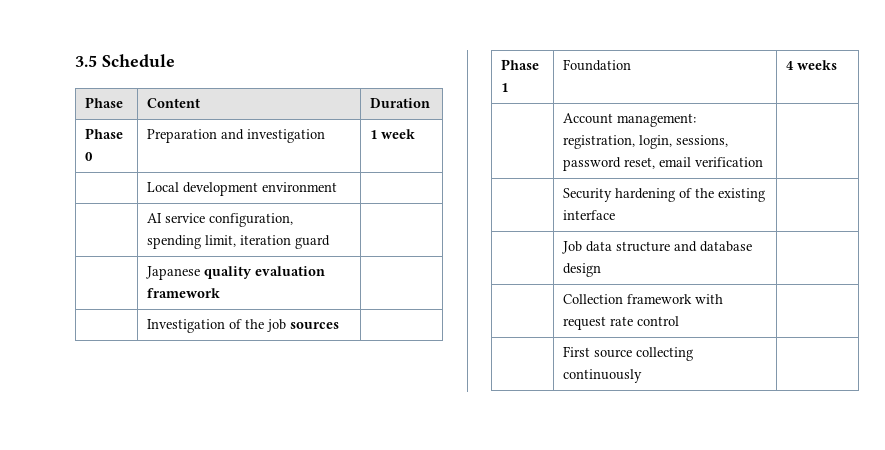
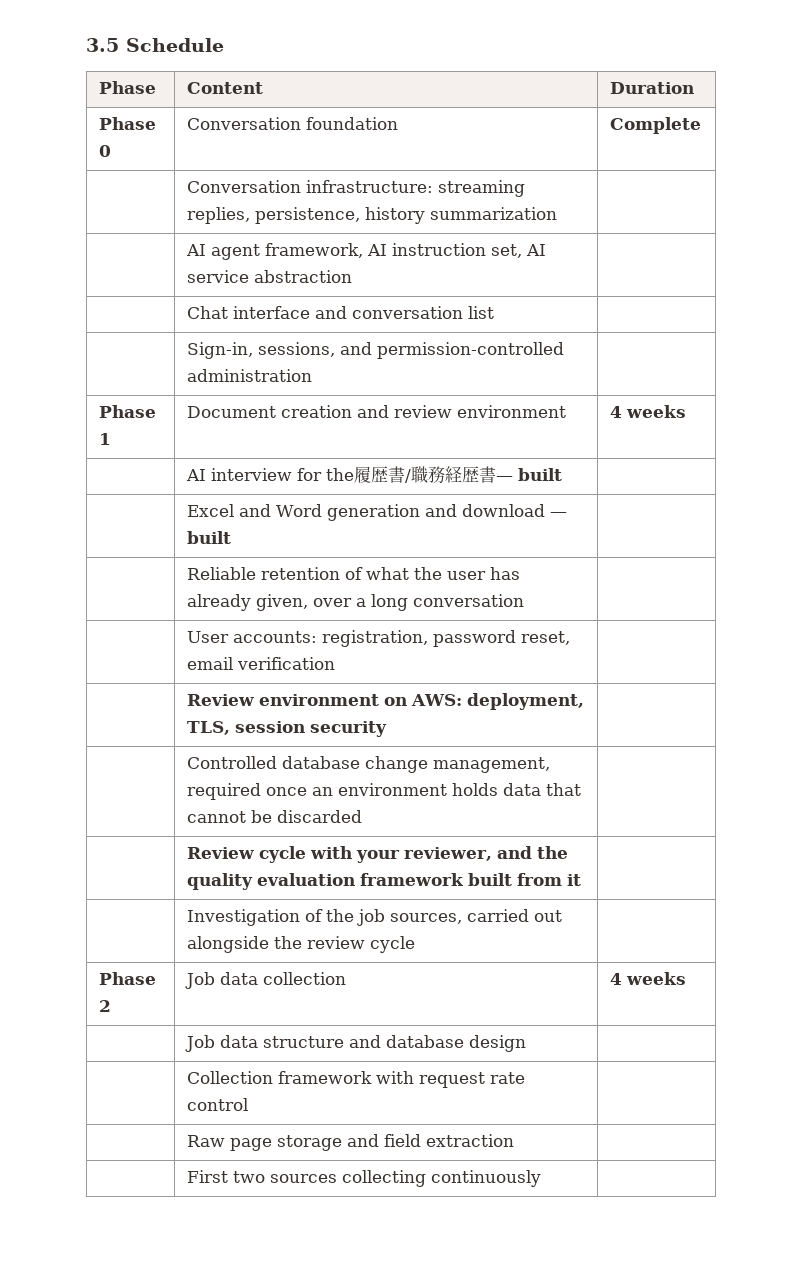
[147,129,326,143] [370,129,416,139] [147,182,338,196] [147,213,294,227] [147,235,331,249] [146,266,201,280] Preparation and investigation | 1 week // | Local development environment | // | AI service configuration, spending limit, iteration guard | // | Japanese -> [186,117,398,130] [609,117,701,134] [186,180,525,197] [186,207,557,224] [185,243,546,260] [186,270,352,283] [186,306,494,319] [186,342,564,359] [186,369,312,382] [98,405,156,418] [98,433,111,445] [186,405,566,418] [609,405,686,418] [185,466,562,483] [186,504,567,521] [186,531,231,544] [186,567,520,580] [186,594,524,611] [186,630,570,647] [186,657,335,670] [186,693,584,710] [186,721,387,737] [186,756,550,773] [186,783,581,800] [186,810,362,823] [186,846,568,863] Conversation foundation | Complete // | Conversation infrastructure: streaming replies, persistence, history summarization | // | AI agent framework, AI instruction set, AI service abstraction | // | Chat interface and conversation list | // | Sign-in, sessions, and permission-controlled administration | // Phase 1 | Document creation and review environment | 4 weeks // | AI interview for the履歴書/職務経歴書— built | // | Excel and Word generation and download — built | // | Reliable retention of what the user has already given, over a long conversation | // | User accounts: registration, password reset, email verification | // | Review environment on AWS: deployment, TLS, session security | // | Controlled database change management, required once an environment holds data that cannot be discarded | // | Review cycle with your reviewer, and the
(221, 293) none -> [467,873,581,886] built from it
[290,322,340,329] [501,59,540,70] [501,83,509,92] [563,59,632,71] [786,60,838,70] [563,113,697,127] [563,135,729,149] [563,157,764,171] [563,188,766,202] [563,210,616,220] sources | // Phase 1 | Foundation | 4 weeks // | Account management: registration, login, sessions, password reset, email verification | // | Security hardening of the existing interface | -> [389,909,562,924] [186,936,415,953] [98,972,156,985] [98,1000,111,1012] [184,972,346,989] [609,972,686,985] sources, carried out alongside the review cycle | // Phase 2 | Job data collection | 4 weeks
(680, 321) none -> [186,1134,514,1151] // | Raw page storage and field extraction |
[594,349,633,358] source -> [232,1171,337,1183] two sources

